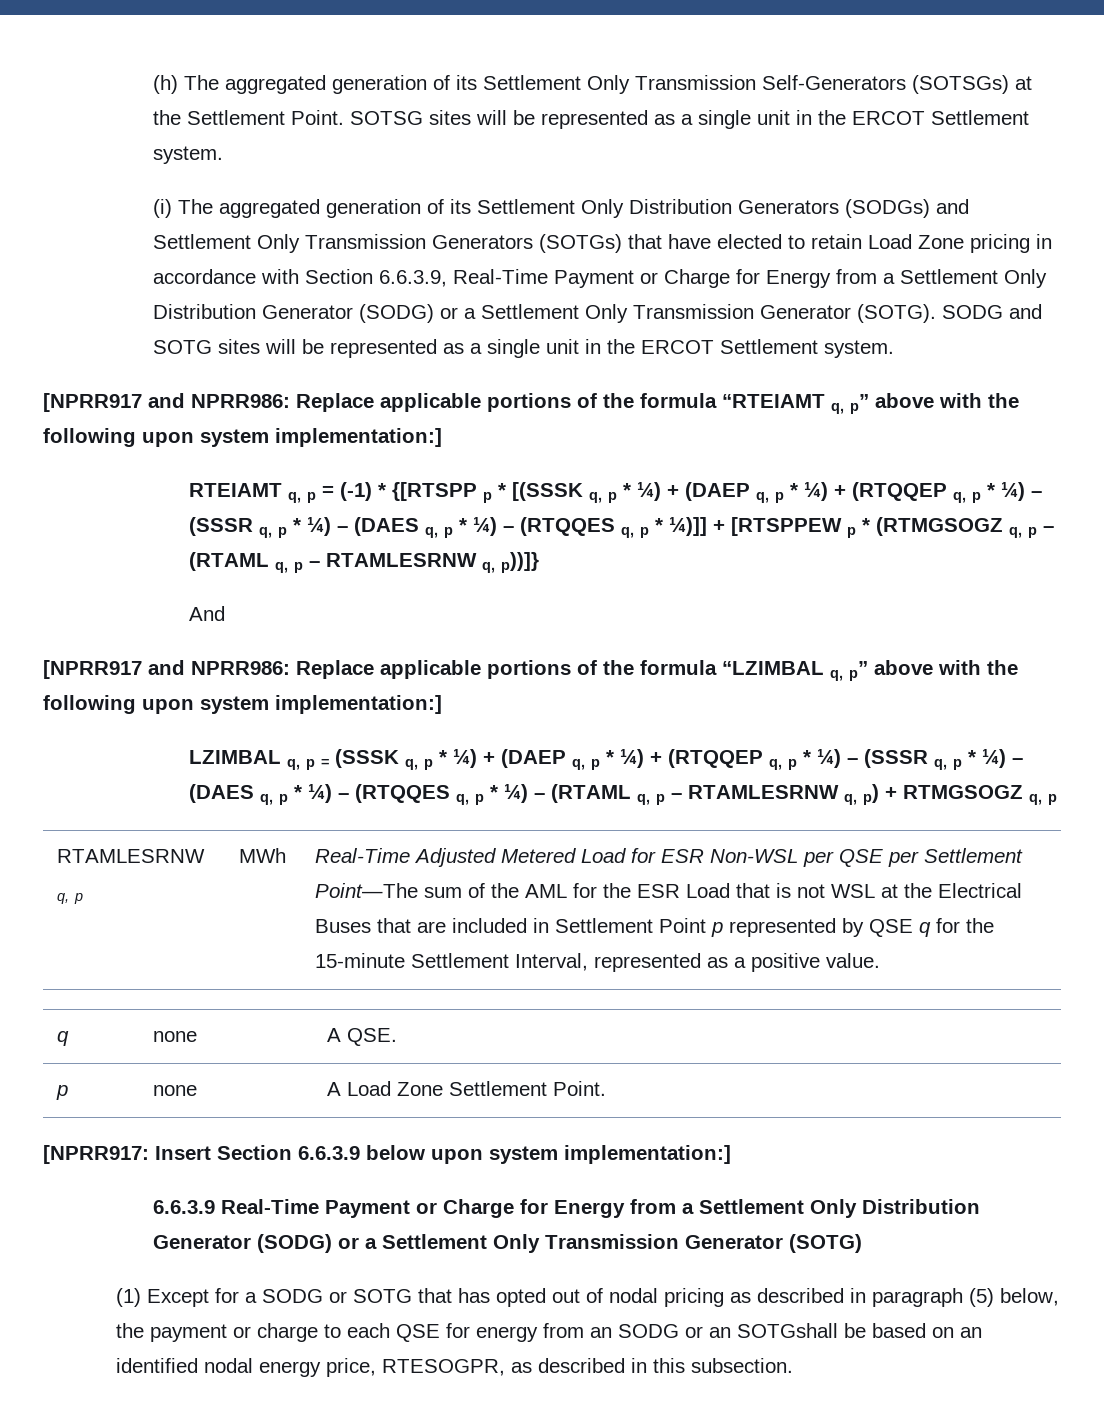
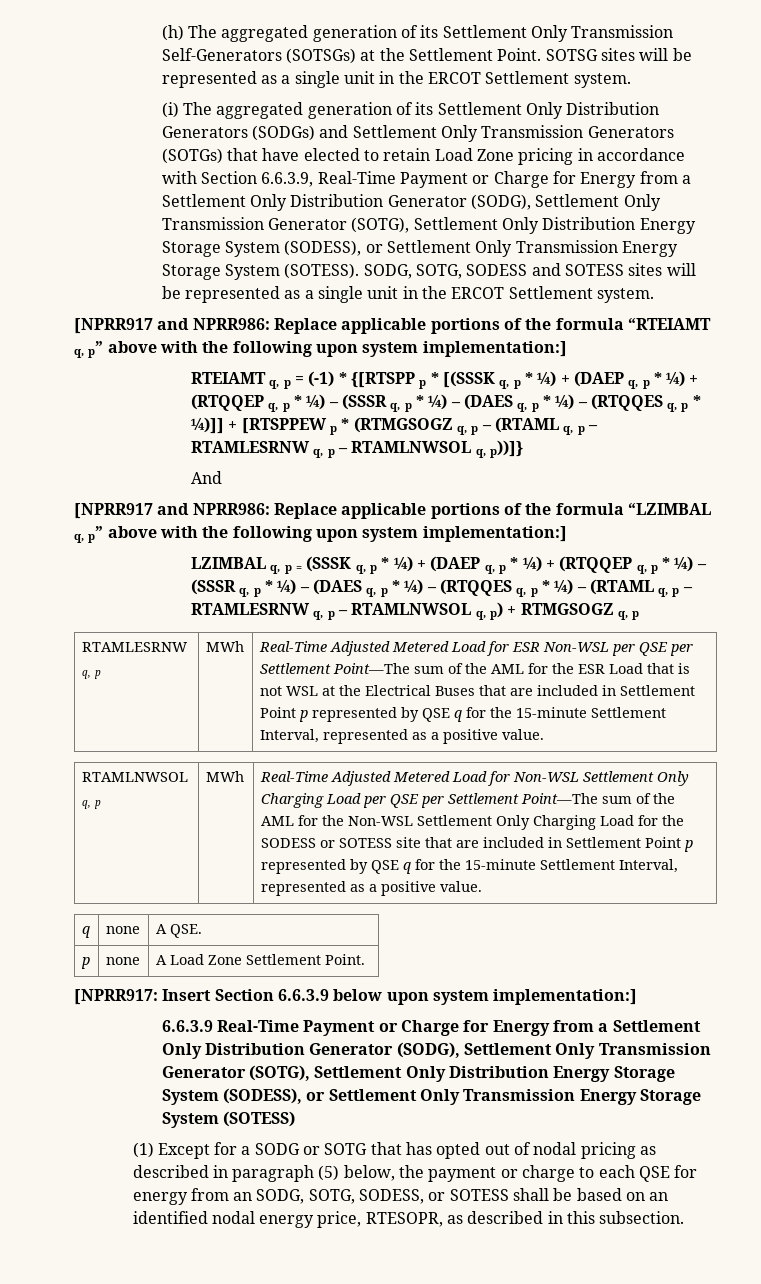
[358,304,1042,323] [152,340,212,354] (SODG) or a Settlement Only Transmission Generator (SOTG). SODG and SOTG -> [471,194,661,211] [161,217,696,234] [161,240,679,257] [161,263,625,280] (SODG), Settlement Only Transmission Generator (SOTG), Settlement Only Distribution Energy Storage System (SODESS), or Settlement Only Transmission Energy Storage System (SOTESS). SODG, SOTG, SODESS and SOTESS
(496, 567) none -> [327,441,486,458] p – RTAMLNWSOL q,
(858, 799) none -> [327,603,486,620] p – RTAMLNWSOL q,
(881, 960) none -> [81,772,188,782] [81,800,101,809] [205,771,244,782] [259,771,689,786] [260,793,675,808] [260,815,684,830] [260,837,693,852] [260,859,678,874] [260,881,482,896] // RTAMLNWSOL q, p | MWh | Real-Time Adjusted Metered Load for Non-WSL Settlement Only Charging Load per QSE per Settlement Point—The sum of the AML for the Non-WSL Settlement Only Charging Load for the SODESS or SOTESS site that are included in Settlement Point p represented by QSE q for the 15-minute Settlement Interval, represented as a positive value.
[256,1234,862,1253] (SODG) or a Settlement Only Transmission Generator (SOTG) -> [396,1042,711,1059] [161,1065,675,1082] [161,1088,702,1105] [161,1111,296,1128] (SODG), Settlement Only Transmission Generator (SOTG), Settlement Only Distribution Energy Storage System (SODESS), or Settlement Only Transmission Energy Storage System (SOTESS)
[618,1323,839,1338] SODG or an SOTGshall -> [256,1188,550,1204] SODG, SOTG, SODESS, or SOTESS shall
[382,1359,506,1376] RTESOGPR, -> [365,1212,443,1227] RTESOPR,

